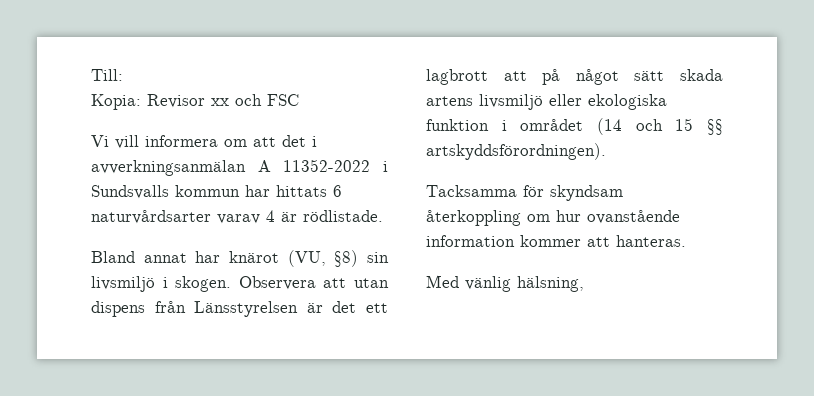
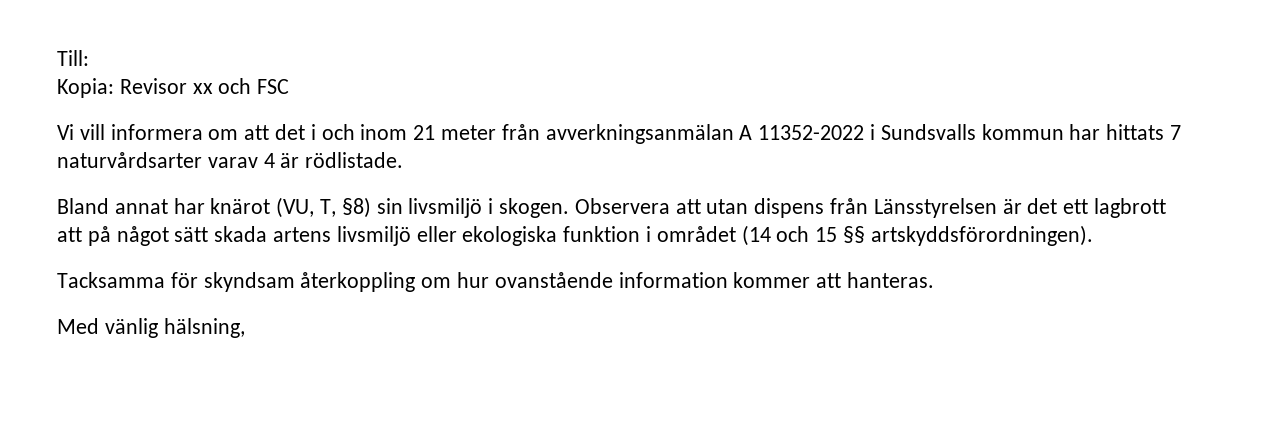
(317, 141) none -> [321,124,540,140] och inom 21 meter från
[333,185,342,197] 6 -> [1170,125,1182,140] 7
(326, 258) none -> [320,199,337,217] T,

